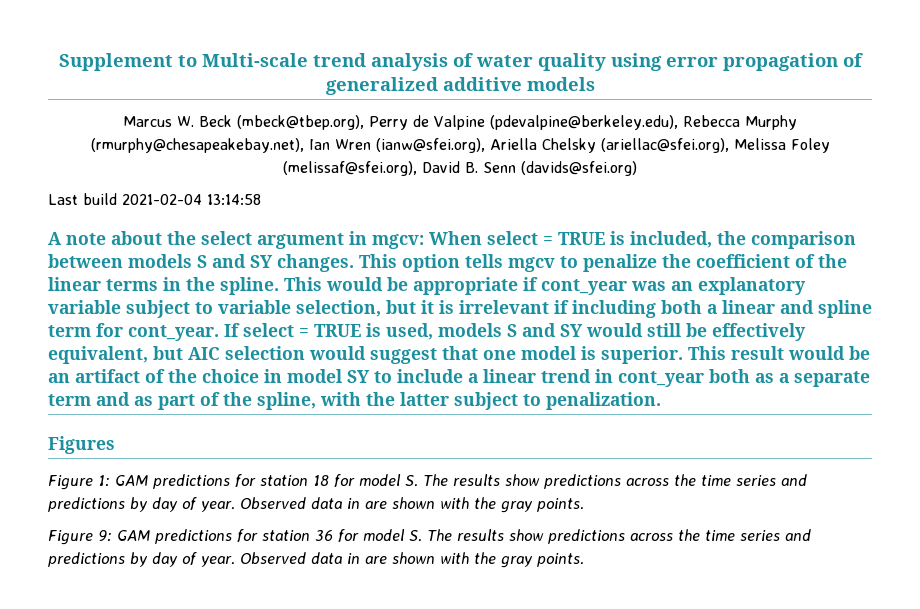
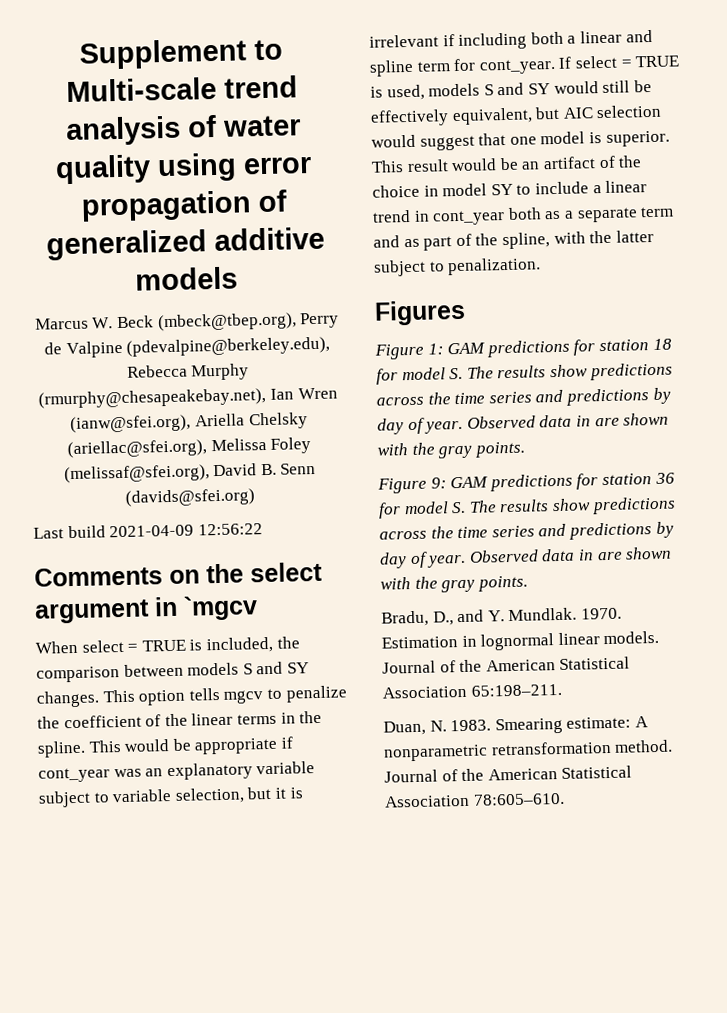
[122,194,261,205] [48,231,162,245] 2021-02-04 13:14:58 // A note about -> [109,523,263,538] [34,566,200,587] 2021-04-09 12:56:22 // Comments on
[372,234,424,249] mgcv: -> [183,595,258,621] `mgcv //
(584, 560) none -> [381,607,622,627] [381,630,660,651] [382,656,631,674] [382,683,562,699] [383,716,649,736] [383,739,674,762] [384,765,633,783] [384,792,565,808] // Bradu, D., and Y. Mundlak. 1970. Estimation in lognormal linear models. Journal of the American Statistical Association 65:198–211. // Duan, N. 1983. Smearing estimate: A nonparametric retransformation method. Journal of the American Statistical Association 78:605–610.

